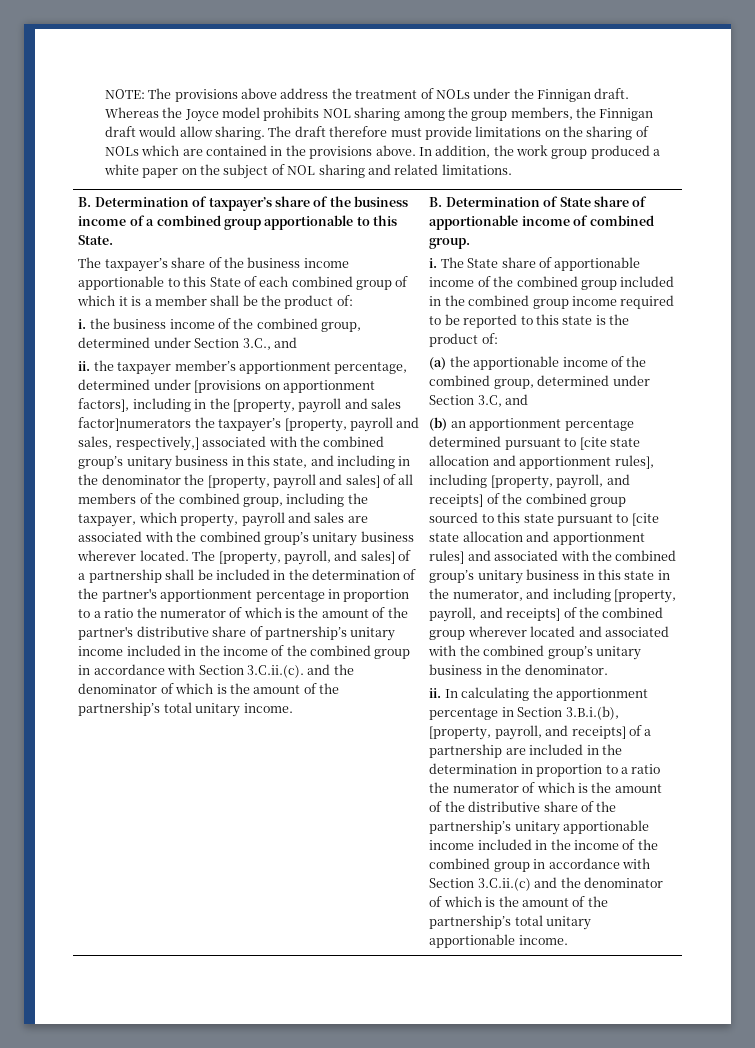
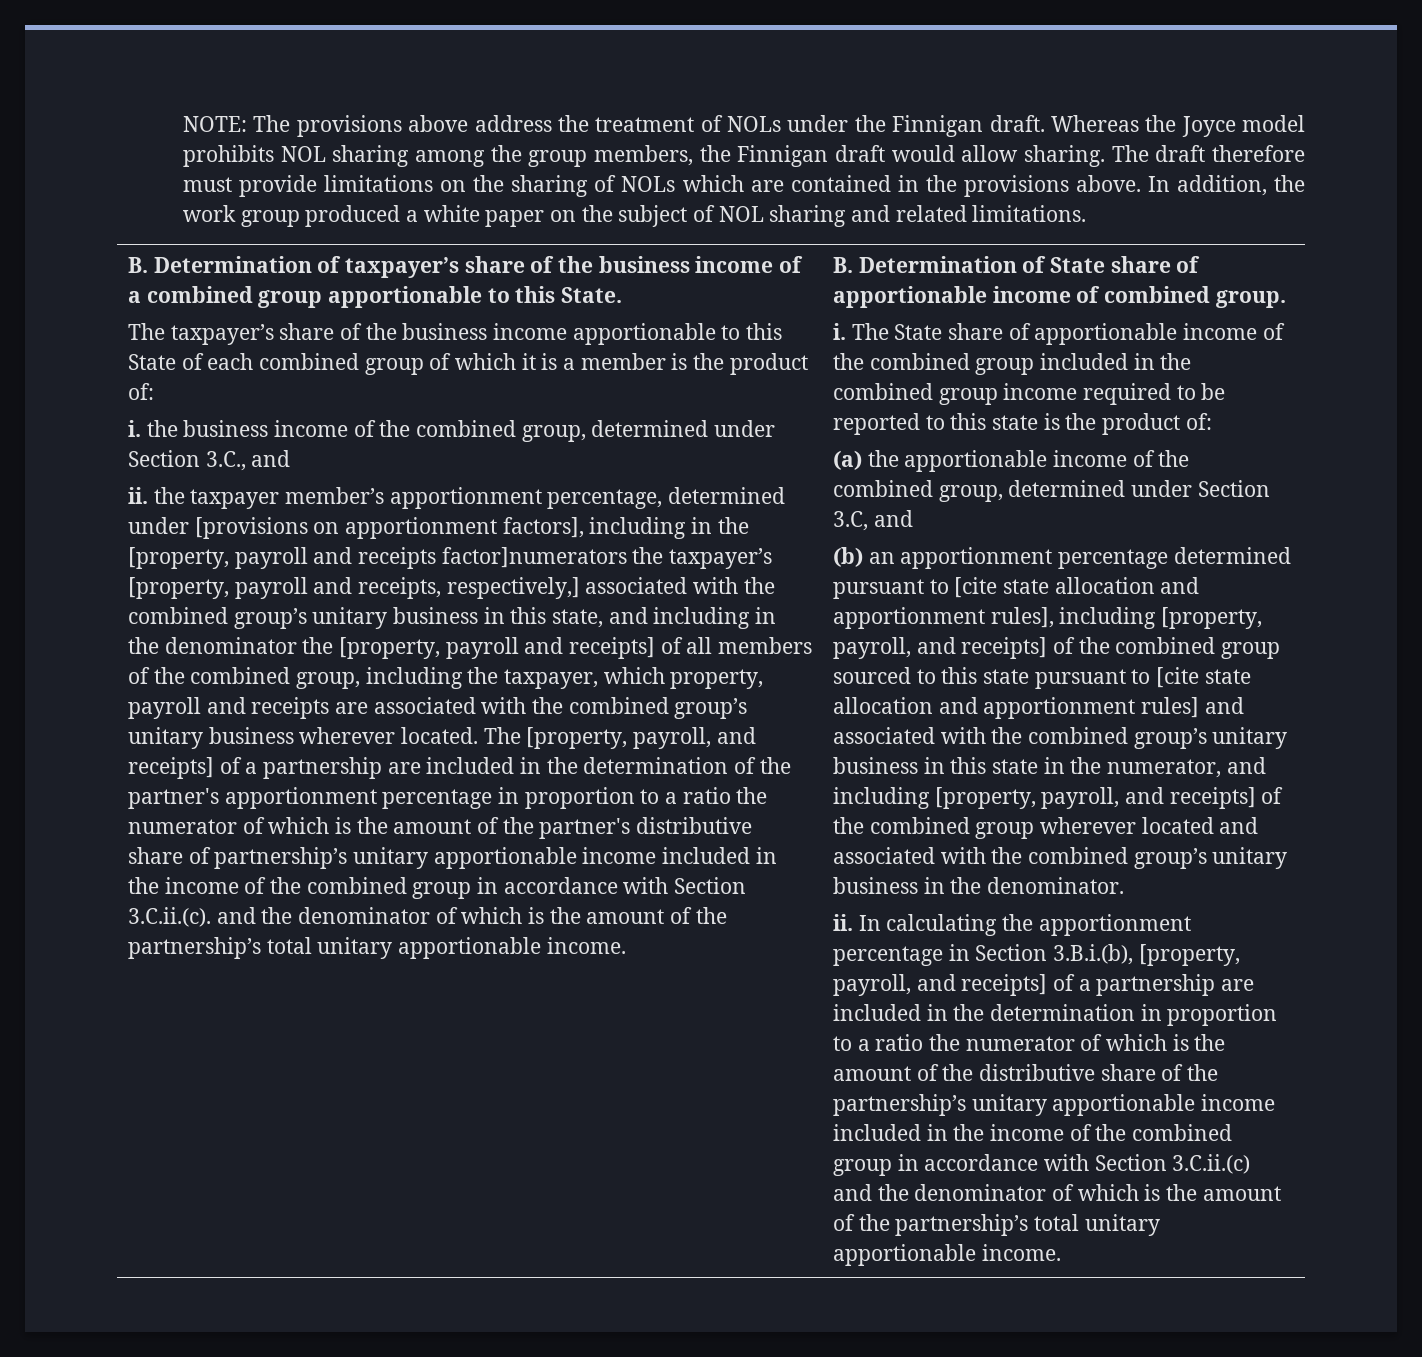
[210,295,258,306] shall be -> [671,353,688,370] is
[371,398,402,409] sales -> [357,547,436,569] receipts
[78,436,113,449] sales, -> [357,577,441,599] receipts,
[345,474,380,488] sales] -> [568,637,655,659] receipts]
[314,512,345,523] sales -> [251,697,330,719] receipts
[360,550,412,564] [78,569,213,583] sales] of a partnership shall be -> [127,757,421,779] receipts] of a partnership are
(396, 634) none -> [433,847,577,869] apportionable
(241, 710) none -> [397,937,541,959] apportionable

